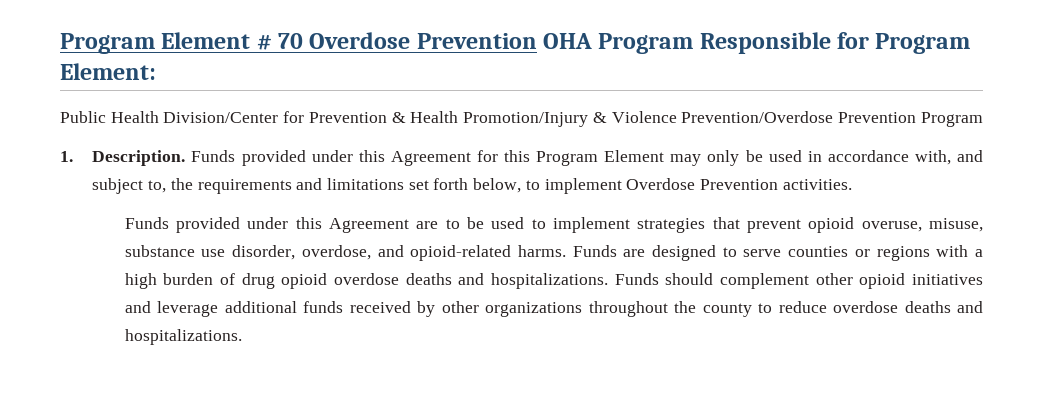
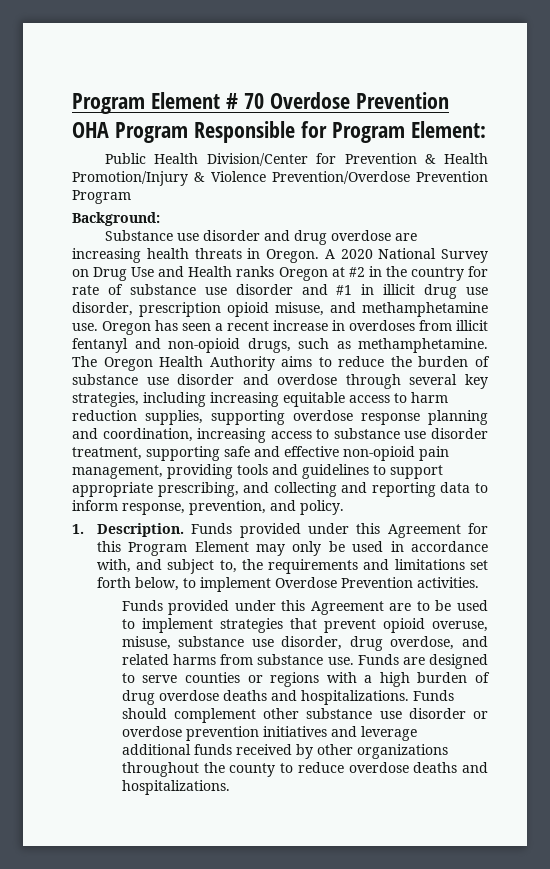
(983, 119) none -> [72,212,160,226] [104,230,417,245] [72,248,488,263] [72,266,488,281] [72,284,488,299] [72,302,488,317] [72,320,488,335] [72,338,488,353] [72,356,490,371] [72,374,488,389] [72,392,448,407] [72,410,488,425] [72,428,488,443] [72,446,449,461] [72,464,443,479] [72,482,488,497] [72,500,344,515] // Background: // Substance use disorder and drug overdose are increasing health threats in Oregon. A 2020 National Survey on Drug Use and Health ranks Oregon at #2 in the country for rate of substance use disorder and #1 in illicit drug use disorder, prescription opioid misuse, and methamphetamine use. Oregon has seen a recent increase in overdoses from illicit fentanyl and non-opioid drugs, such as methamphetamine. The Oregon Health Authority aims to reduce the burden of substance use disorder and overdose through several key strategies, including increasing equitable access to harm reduction supplies, supporting overdose response planning and coordination, increasing access to substance use disorder treatment, supporting safe and effective non-opioid pain management, providing tools and guidelines to support appropriate prescribing, and collecting and reporting data to inform response, prevention, and policy.
(296, 252) none -> [349,636,383,651] drug
[410,245,566,261] opioid-related harms. -> [121,654,354,665] related harms from substance use.
[281,273,328,289] opioid -> (155, 697) none
[859,273,906,289] opioid -> [306,708,489,719] [121,726,259,741] substance use disorder or overdose prevention

